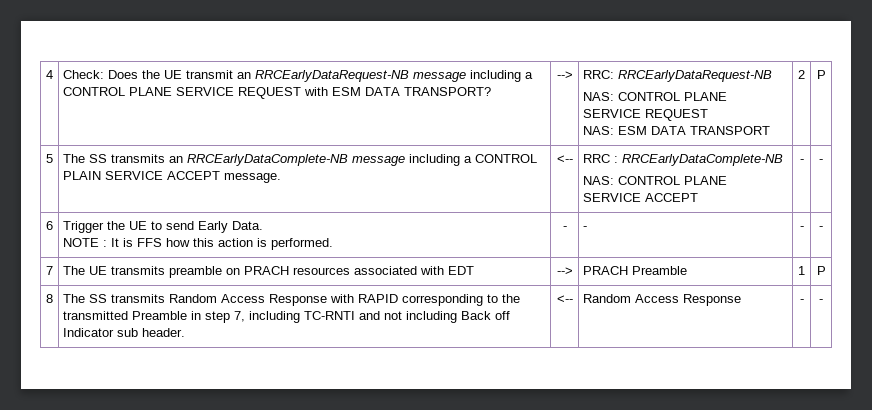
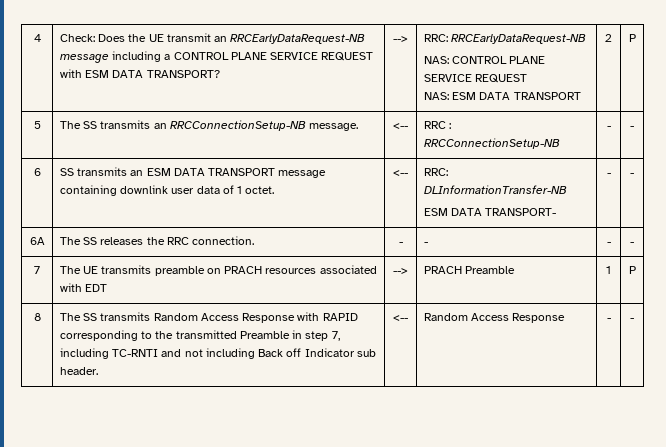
[187,154,538,166] [63,171,282,183] [556,155,573,163] [583,154,784,166] [583,176,728,185] [583,193,699,202] [799,159,804,163] [819,159,823,163] [46,221,53,230] [63,221,264,233] [63,238,334,250] RRCEarlyDataComplete-NB message including a CONTROL PLAIN SERVICE ACCEPT message. | <-- | RRC : RRCEarlyDataComplete-NB // NAS: CONTROL PLANE SERVICE ACCEPT | - | - // 6 | Trigger the UE to send Early Data. // NOTE : It is FFS how this action is performed. -> [169,120,359,131] [393,123,408,129] [423,121,452,129] [423,138,560,149] [606,126,611,129] [630,126,634,129] [33,168,41,176] [59,167,327,178] [59,185,275,196] [393,170,408,176] [423,168,448,176] [423,185,567,194] [423,208,557,216] [606,173,611,176] [630,173,634,176] [29,237,45,245] [59,236,255,245] RRCConnectionSetup-NB message. | <-- | RRC : RRCConnectionSetup-NB | - | - // 6 | SS transmits an ESM DATA TRANSPORT message containing downlink user data of 1 octet. | <-- | RRC: DLInformationTransfer-NB // ESM DATA TRANSPORT- | - | - // 6A | The SS releases the RRC connection.

